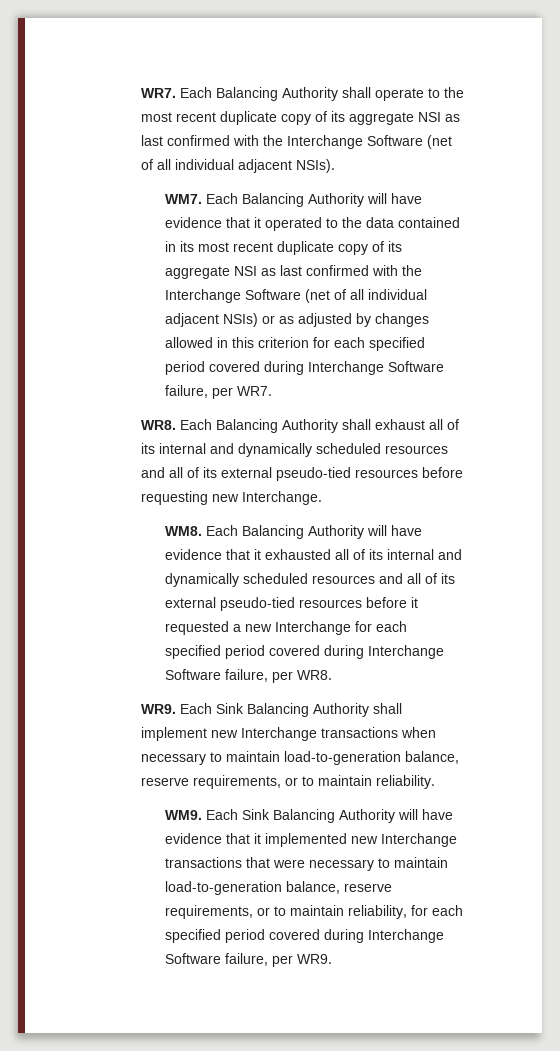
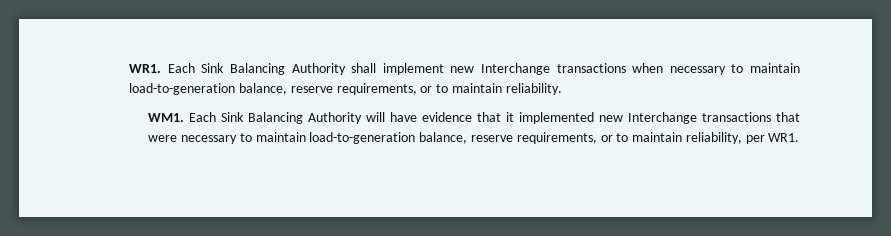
[141,87,465,101] [141,111,461,125] [141,135,453,149] [141,159,336,173] [164,193,422,207] [164,217,460,231] [164,241,402,255] [164,265,422,279] [164,289,427,303] [164,313,429,327] [164,337,425,351] [164,361,444,375] [164,385,272,399] [141,419,460,433] [141,443,449,457] [141,467,464,481] [141,491,323,505] [164,525,422,539] [164,549,462,560] [164,573,455,587] [164,597,418,611] [164,621,407,635] [164,645,444,659] [164,669,332,683] [141,704,177,714] WR7. Each Balancing Authority shall operate to the most recent duplicate copy of its aggregate NSI as last confirmed with the Interchange Software (net of all individual adjacent NSIs). // WM7. Each Balancing Authority will have evidence that it operated to the data contained in its most recent duplicate copy of its aggregate NSI as last confirmed with the Interchange Software (net of all individual adjacent NSIs) or as adjusted by changes allowed in this criterion for each specified period covered during Interchange Software failure, per WR7. // WR8. Each Balancing Authority shall exhaust all of its internal and dynamically scheduled resources and all of its external pseudo-tied resources before requesting new Interchange. // WM8. Each Balancing Authority will have evidence that it exhausted all of its internal and dynamically scheduled resources and all of its external pseudo-tied resources before it requested a new Interchange for each specified period covered during Interchange Software failure, per WR8. // WR9. -> [129,64,162,73] WR1.
[164,810,202,820] WM9. -> [148,113,185,122] WM1.
[410,905,463,916] [164,929,444,943] [164,953,332,967] for each specified period covered during Interchange Software failure, per WR9. -> [745,133,800,144] per WR1.

